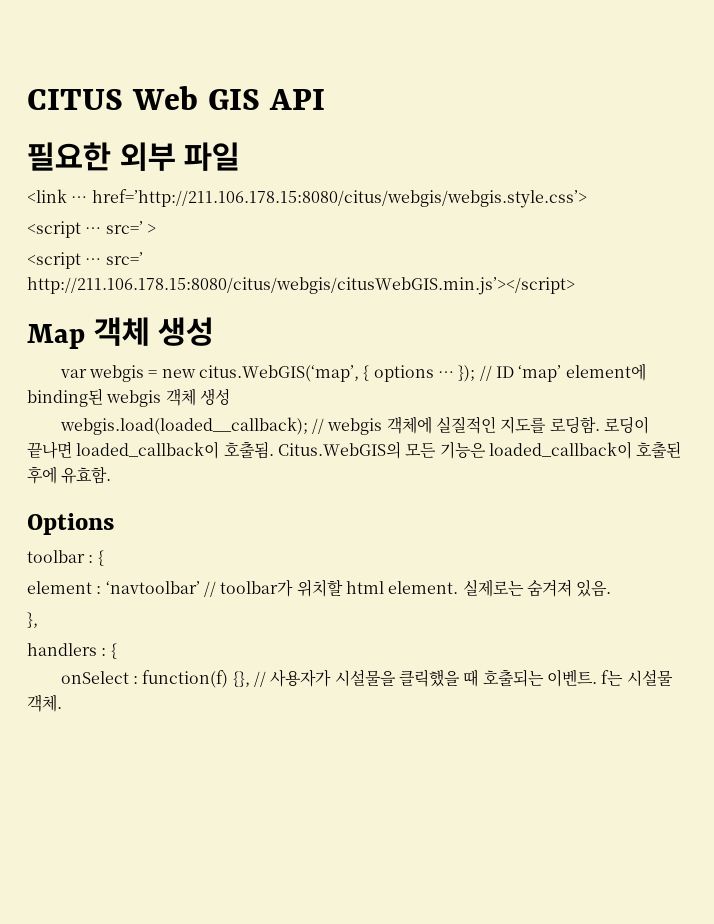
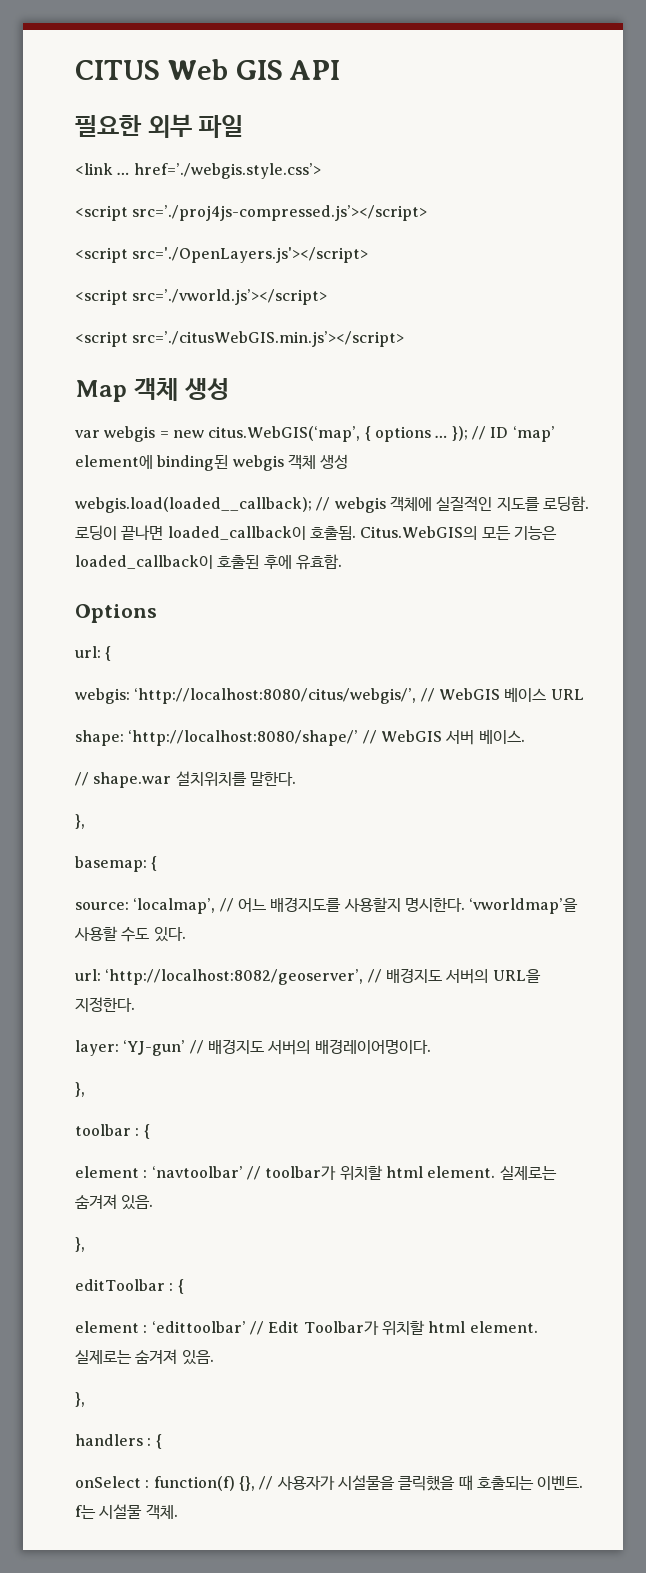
[91,189,587,208] [27,221,156,238] [27,252,143,269] [27,277,575,295] href=’http://211.106.178.15:8080/citus/webgis/webgis.style.css’> // <script … src=’ > // <script … src=’ http://211.106.178.15:8080/citus/webgis/citusWebGIS.min.js’></script> -> [133,163,321,179] [75,205,428,221] [75,247,369,263] [75,289,328,305] [75,331,405,347] href=’./webgis.style.css’> // <script src=’./proj4js-compressed.js’></script> // <script src='./OpenLayers.js'></script> // <script src=’./vworld.js’></script> // <script src=’./citusWebGIS.min.js’></script>
(114, 524) none -> [75,646,112,661] [75,687,584,704] [75,729,525,746] [75,771,296,788] [75,814,85,829] [75,856,158,872] [75,897,579,914] [74,926,186,942] [75,968,541,985] [75,997,135,1012] [75,1039,431,1056] [75,1082,85,1097] // url: { // webgis: ‘http://localhost:8080/citus/webgis/’, // WebGIS 베이스 URL // shape: ‘http://localhost:8080/shape/’ // WebGIS 서버 베이스. // // shape.war 설치위치를 말한다. // }, // basemap: { // source: ‘localmap’, // 어느 배경지도를 사용할지 명시한다. ‘vworldmap’을 사용할 수도 있다. // url: ‘http://localhost:8082/geoserver’, // 배경지도 서버의 URL을 지정한다. // layer: ‘YJ-gun’ // 배경지도 서버의 배경레이어명이다. // },
(38, 620) none -> [75,1279,184,1294] [75,1320,538,1335] [75,1349,214,1365] [75,1392,85,1407] // editToolbar : { // element : ‘edittoolbar’ // Edit Toolbar가 위치할 html element. 실제로는 숨겨져 있음. // },

